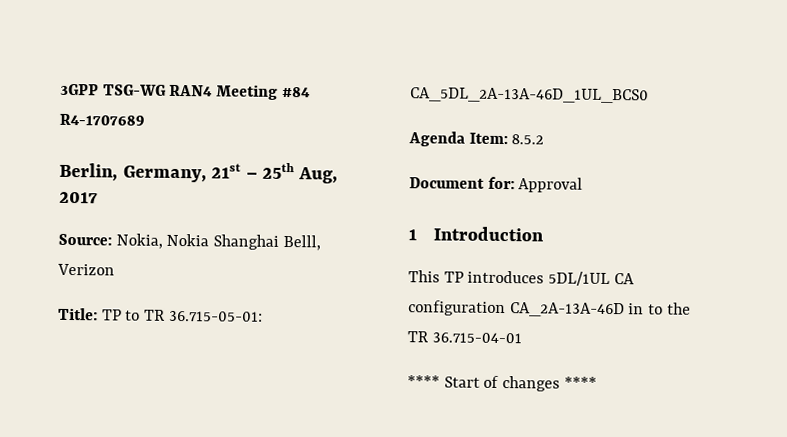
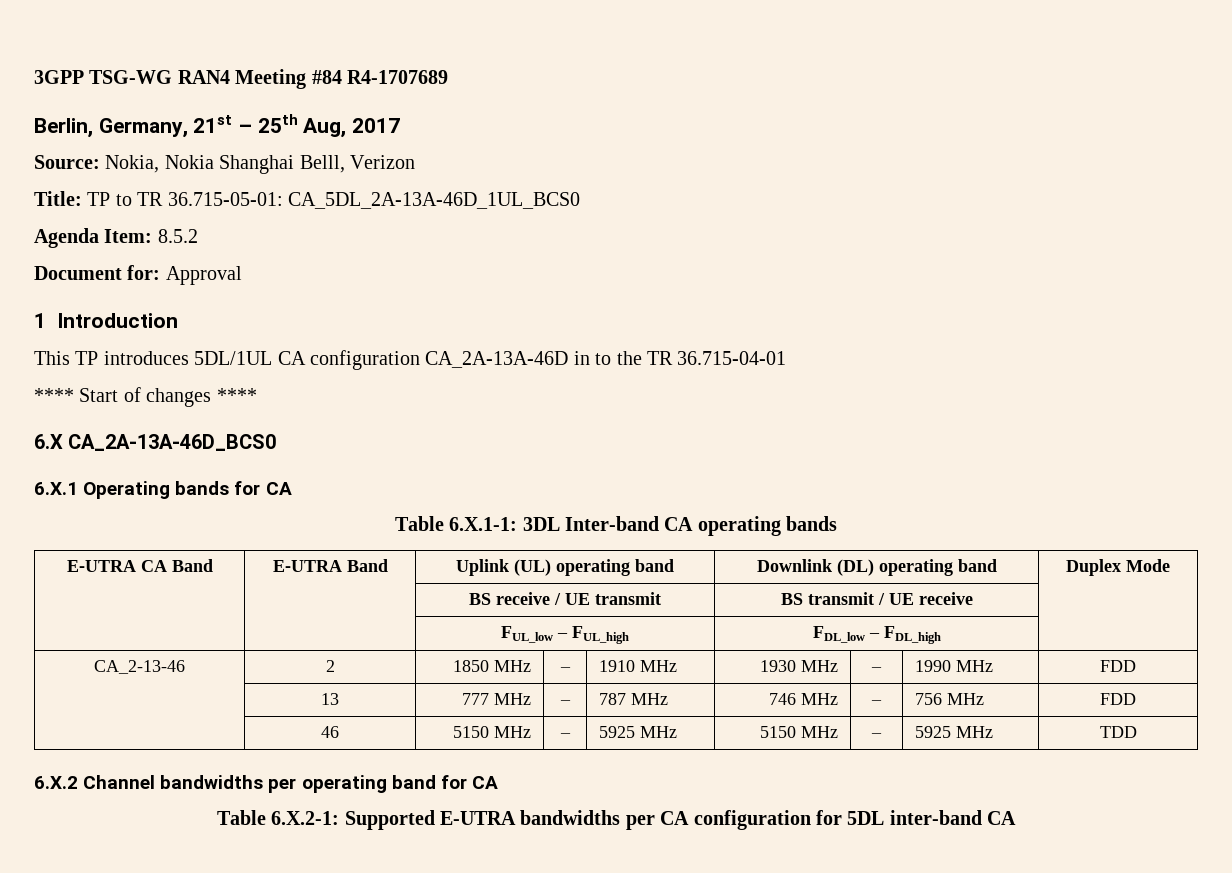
(597, 382) none -> [34,434,277,451] [34,481,292,499] [394,516,838,536] [66,559,213,572] [272,559,388,572] [456,559,674,576] [756,559,997,576] [1066,559,1170,576] [469,592,661,605] [780,592,973,605] [501,626,629,644] [812,626,941,644] [94,660,185,674] [325,660,335,672] [453,660,532,672] [559,667,571,672] [598,660,677,672] [760,660,839,672] [871,667,882,672] [914,660,993,672] [1100,660,1136,672] [321,693,339,705] [462,693,532,705] [559,700,571,705] [598,693,668,705] [769,693,839,705] [871,700,882,705] [914,693,984,705] [1100,693,1136,705] [321,726,339,738] [453,726,532,738] [559,733,571,738] [598,726,677,738] [760,726,839,738] [871,733,882,738] [914,726,993,738] [1099,726,1137,738] [34,775,498,793] [216,810,1017,830] // 6.X CA_2A-13A-46D_BCS0 // 6.X.1 Operating bands for CA // Table 6.X.1-1: 3DL Inter-band CA operating bands // E-UTRA CA Band | E-UTRA Band | Uplink (UL) operating band | Downlink (DL) operating band | Duplex Mode // | | BS receive / UE transmit | BS transmit / UE receive | // | | FUL_low – FUL_high | FDL_low – FDL_high | // CA_2-13-46 | 2 | 1850 MHz | – | 1910 MHz | 1930 MHz | – | 1990 MHz | FDD // | 13 | 777 MHz | – | 787 MHz | 746 MHz | – | 756 MHz | FDD // | 46 | 5150 MHz | – | 5925 MHz | 5150 MHz | – | 5925 MHz | TDD // 6.X.2 Channel bandwidths per operating band for CA // Table 6.X.2-1: Supported E-UTRA bandwidths per CA configuration for 5DL inter-band CA

